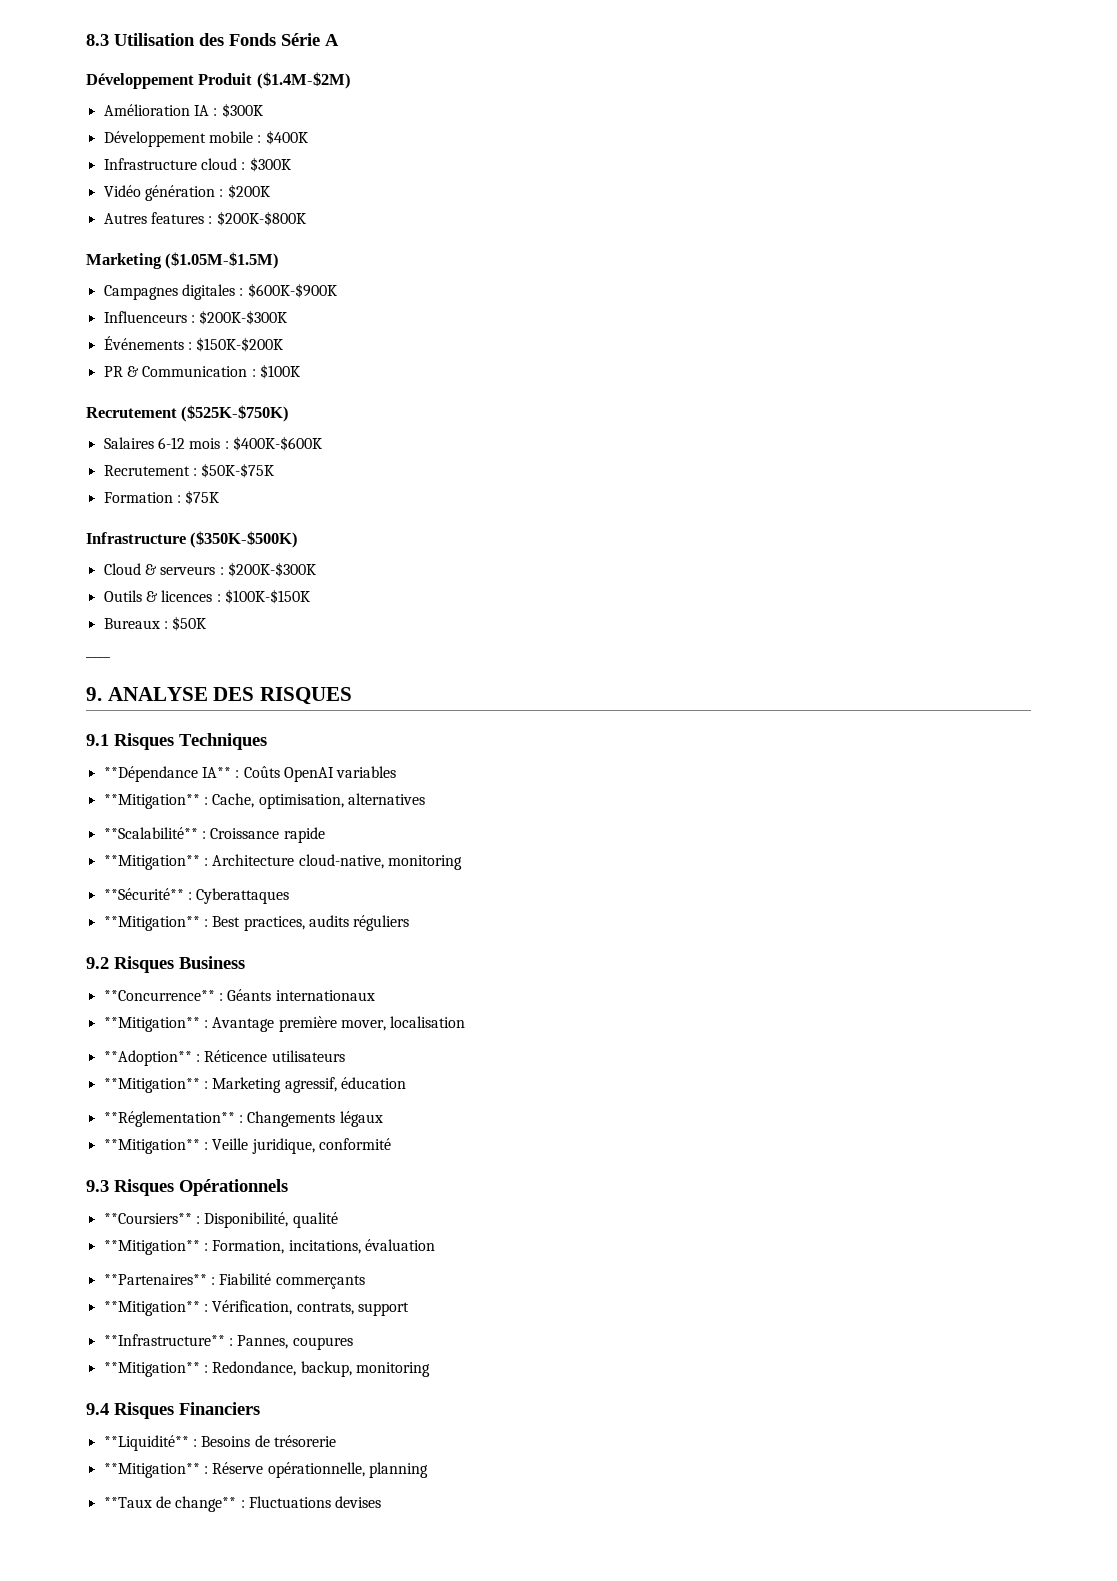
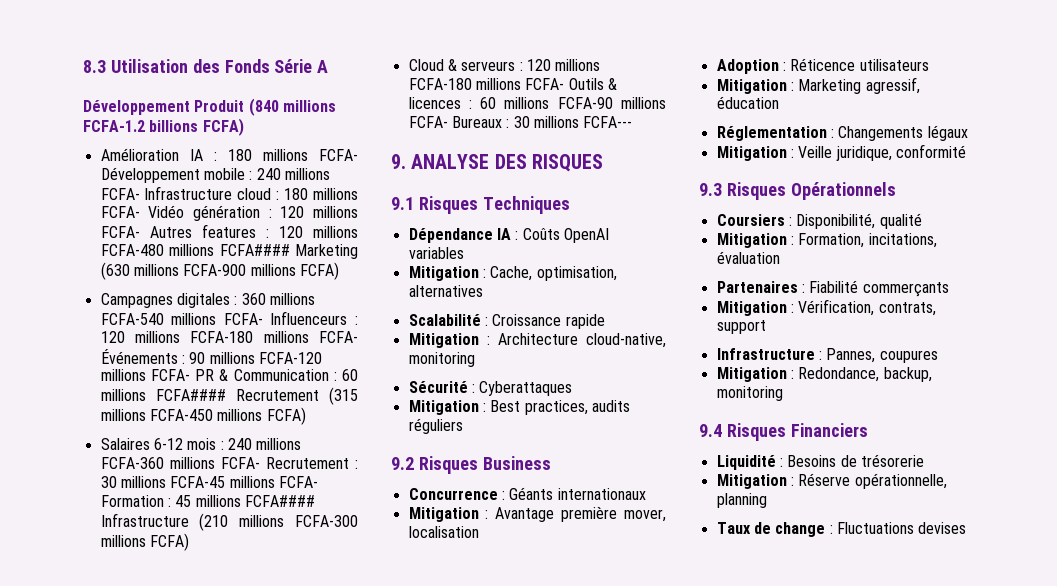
[256,72,351,89] [103,103,263,118] [103,130,308,147] [103,157,291,172] [103,184,270,201] [103,211,306,226] [86,252,280,269] [103,283,337,300] [103,310,288,325] [103,336,284,352] [103,364,300,379] [86,405,290,422] [103,436,322,451] [103,463,275,478] [103,490,220,505] [86,531,299,548] [103,562,316,577] [103,589,310,604] [103,616,207,631] [86,656,110,658] ($1.4M-$2M) // Amélioration IA : $300K // Développement mobile : $400K // Infrastructure cloud : $300K // Vidéo génération : $200K // Autres features : $200K-$800K // Marketing ($1.05M-$1.5M) // Campagnes digitales : $600K-$900K // Influenceurs : $200K-$300K // Événements : $150K-$200K // PR & Communication : $100K // Recrutement ($525K-$750K) // Salaires 6-12 mois : $400K-$600K // Recrutement : $50K-$75K // Formation : $75K // Infrastructure ($350K-$500K) // Cloud & serveurs : $200K-$300K // Outils & licences : $100K-$150K // Bureaux : $50K // ____ -> [248,98,336,116] [83,118,244,136] [100,148,358,161] [100,167,330,183] [100,186,358,200] [100,205,358,221] [100,224,358,238] [100,244,358,259] [100,262,339,280] [100,293,315,308] [100,311,358,325] [100,331,358,343] [100,349,322,364] [100,369,358,381] [100,387,358,405] [100,407,306,425] [100,438,302,450] [100,457,358,469] [100,476,318,488] [100,495,315,507] [100,513,358,531] [100,533,189,551] [408,59,601,71] [408,78,617,90] [408,97,666,109] [408,116,633,128] (840 millions FCFA-1.2 billions FCFA) // Amélioration IA : 180 millions FCFA- Développement mobile : 240 millions FCFA- Infrastructure cloud : 180 millions FCFA- Vidéo génération : 120 millions FCFA- Autres features : 120 millions FCFA-480 millions FCFA#### Marketing (630 millions FCFA-900 millions FCFA) // Campagnes digitales : 360 millions FCFA-540 millions FCFA- Influenceurs : 120 millions FCFA-180 millions FCFA- Événements : 90 millions FCFA-120 millions FCFA- PR & Communication : 60 millions FCFA#### Recrutement (315 millions FCFA-450 millions FCFA) // Salaires 6-12 mois : 240 millions FCFA-360 millions FCFA- Recrutement : 30 millions FCFA-45 millions FCFA- Formation : 45 millions FCFA#### Infrastructure (210 millions FCFA-300 millions FCFA) // Cloud & serveurs : 120 millions FCFA-180 millions FCFA- Outils & licences : 60 millions FCFA-90 millions FCFA- Bureaux : 30 millions FCFA---
[103,766,231,782] **Dépendance IA** -> [408,228,511,243] Dépendance IA
[103,794,200,809] **Mitigation** -> [408,266,479,281] Mitigation
[103,827,198,839] **Scalabilité** -> [408,314,481,326] Scalabilité
[103,855,200,870] **Mitigation** -> [408,333,479,348] Mitigation
[103,888,184,900] **Sécurité** -> [408,381,468,393] Sécurité
[103,916,200,931] **Mitigation** -> [408,400,479,415] Mitigation
[103,990,215,1001] **Concurrence** -> [408,488,498,500] Concurrence
[103,1017,200,1032] **Mitigation** -> [408,507,479,522] Mitigation
[103,1050,192,1066] **Adoption** -> [716,59,779,74] Adoption
[103,1078,200,1093] **Mitigation** -> [716,79,787,94] Mitigation
[103,1111,235,1127] **Réglementation** -> [716,126,827,141] Réglementation
[103,1139,200,1154] **Mitigation** -> [716,146,787,161] Mitigation
[103,1213,192,1224] **Coursiers** -> [716,214,785,226] Coursiers
[103,1240,200,1255] **Mitigation** -> [716,233,787,248] Mitigation
[103,1274,207,1285] **Partenaires** -> [716,281,798,293] Partenaires
[103,1301,200,1316] **Mitigation** -> [716,301,787,316] Mitigation
[103,1334,225,1346] **Infrastructure** -> [716,348,815,360] Infrastructure
[103,1362,200,1377] **Mitigation** -> [716,367,787,382] Mitigation
[103,1435,189,1451] **Liquidité** -> [716,455,776,470] Liquidité
[103,1463,200,1478] **Mitigation** -> [716,474,787,489] Mitigation
[103,1496,237,1512] **Taux de change** -> [716,522,826,537] Taux de change

